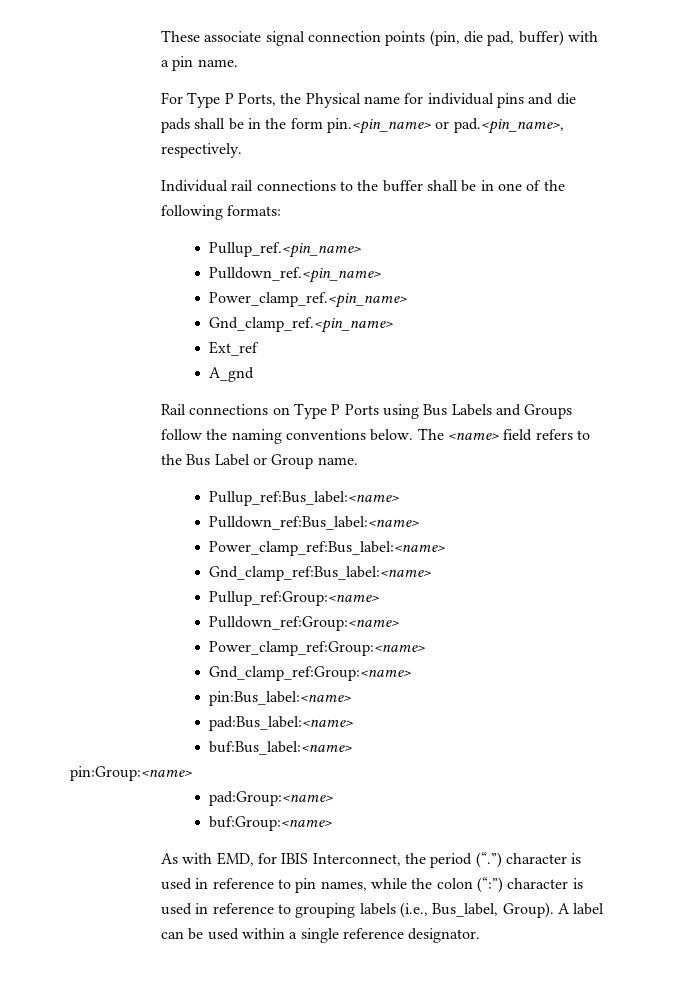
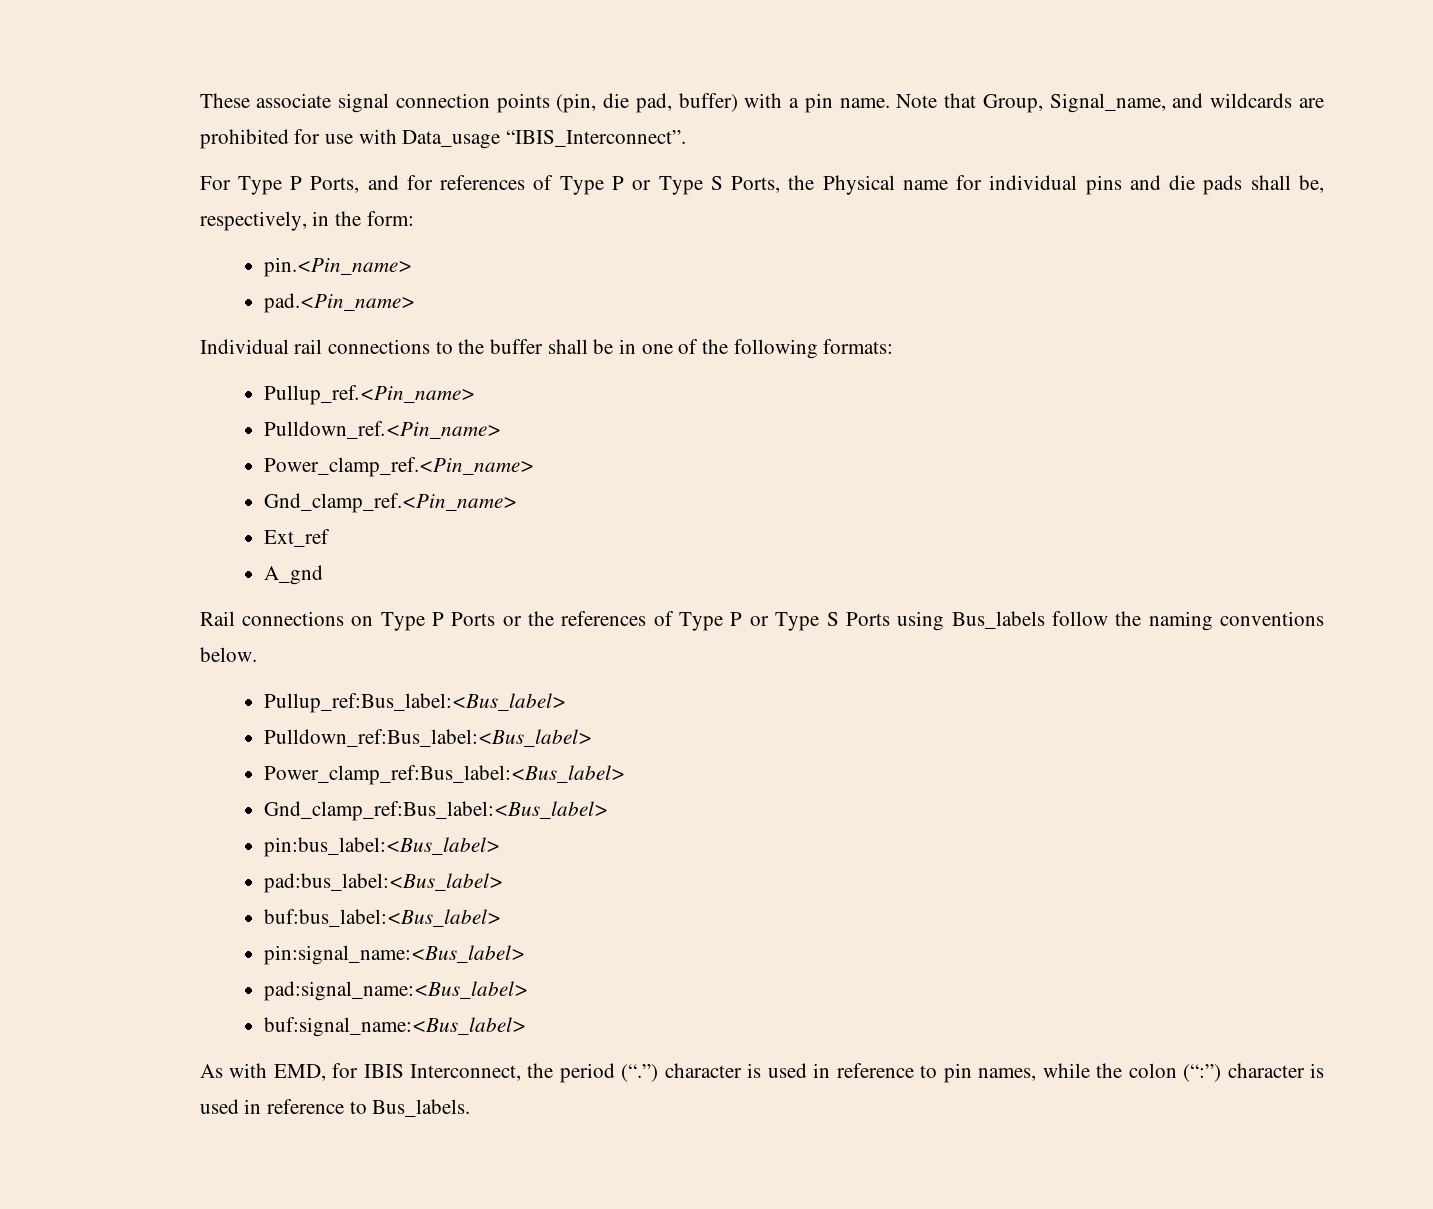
[161,92,234,108] // For Type P -> [896,93,1324,113] [199,129,686,149] [199,175,723,195] Note that Group, Signal_name, and wildcards are prohibited for use with Data_usage “IBIS_Interconnect”. // For Type P Ports, and for references of Type P or Type S
[228,118,564,134] [161,143,243,158] be in the form pin.<pin_name> or pad.<pin_name>, respectively. -> [1299,175,1325,193] [199,211,414,231] [264,257,413,277] [264,293,416,313] be, respectively, in the form: // pin.<Pin_name> // pad.<Pin_name>
[209,242,362,258] [209,267,382,283] [209,292,408,308] [209,317,394,333] Pullup_ref.<pin_name> // Pulldown_ref.<pin_name> // Power_clamp_ref.<pin_name> // Gnd_clamp_ref.<pin_name> -> [264,385,476,405] [264,421,502,439] [264,457,535,477] [264,493,518,513] Pullup_ref.<Pin_name> // Pulldown_ref.<Pin_name> // Power_clamp_ref.<Pin_name> // Gnd_clamp_ref.<Pin_name>
[383,404,573,419] using Bus Labels and Groups -> [502,611,1045,631] or the references of Type P or Type S Ports using Bus_labels
[417,428,590,441] [161,454,358,469] [209,491,400,506] [209,516,420,530] [209,541,446,556] [209,566,432,581] [209,591,380,606] [209,616,400,631] [209,641,426,656] [209,666,412,681] [209,691,352,706] [209,716,354,731] [209,741,353,755] [70,766,192,781] [209,791,334,806] [209,816,333,831] The <name> field refers to the Bus Label or Group name. // Pullup_ref:Bus_label:<name> // Pulldown_ref:Bus_label:<name> // Power_clamp_ref:Bus_label:<name> // Gnd_clamp_ref:Bus_label:<name> // Pullup_ref:Group:<name> // Pulldown_ref:Group:<name> // Power_clamp_ref:Group:<name> // Gnd_clamp_ref:Group:<name> // pin:Bus_label:<name> // pad:Bus_label:<name> // buf:Bus_label:<name> // pin:Group:<name> // pad:Group:<name> // buf:Group:<name> -> [264,693,567,713] [264,729,593,747] [264,765,626,785] [264,801,609,821] [264,837,501,857] [264,873,504,893] [264,909,502,927] [264,945,526,965] [264,981,529,1001] [264,1017,527,1037] // Pullup_ref:Bus_label:<Bus_label> // Pulldown_ref:Bus_label:<Bus_label> // Power_clamp_ref:Bus_label:<Bus_label> // Gnd_clamp_ref:Bus_label:<Bus_label> // pin:bus_label:<Bus_label> // pad:bus_label:<Bus_label> // buf:bus_label:<Bus_label> // pin:signal_name:<Bus_label> // pad:signal_name:<Bus_label> // buf:signal_name:<Bus_label>
[295,902,605,918] [161,928,481,943] grouping labels (i.e., Bus_label, Group). A label can be used within a single reference designator. -> [372,1099,471,1117] Bus_labels.

